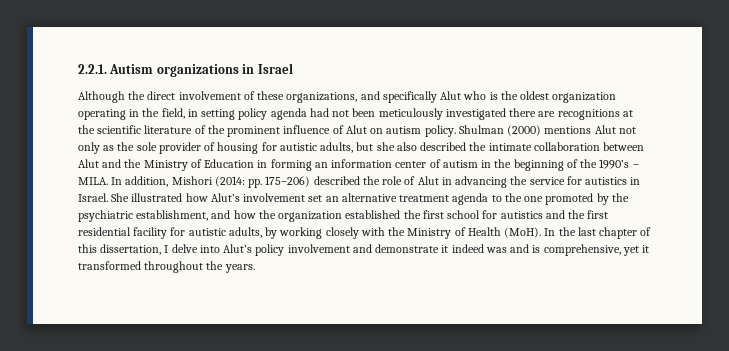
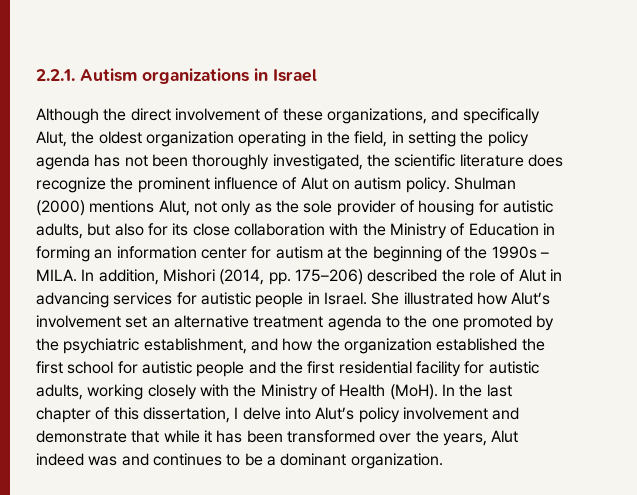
[440,91,498,100] Alut who is -> [36,131,67,147] Alut,
(236, 114) none -> [460,131,484,144] the
[309,108,329,117] had -> [94,154,121,167] has
[378,108,633,120] meticulously investigated there are recognitions at -> [192,154,363,170] thoroughly investigated,
[194,125,206,134] of -> [527,154,563,167] [36,177,106,193] does recognize
[594,125,616,134] Alut -> [158,200,190,216] Alut,
[376,142,645,151] [78,159,122,168] she also described the intimate collaboration between Alut and -> [114,223,359,236] also for its close collaboration with
[429,159,492,168] of autism in -> [251,246,341,259] for autism at
[599,159,630,169] 1990’s -> [491,246,537,259] 1990s
[214,176,245,187] (2014: -> [219,269,265,285] (2014,
[510,176,628,185] the service for autistics -> [113,292,304,308] services for autistic people
[500,211,543,219] autistics -> [141,361,245,377] autistic people
[265,227,278,239] by -> (83, 392) none
[441,244,650,256] [78,261,255,273] it indeed was and is comprehensive, yet it transformed throughout the years. -> [131,430,519,446] [36,453,443,469] that while it has been transformed over the years, Alut indeed was and continues to be a dominant organization.

